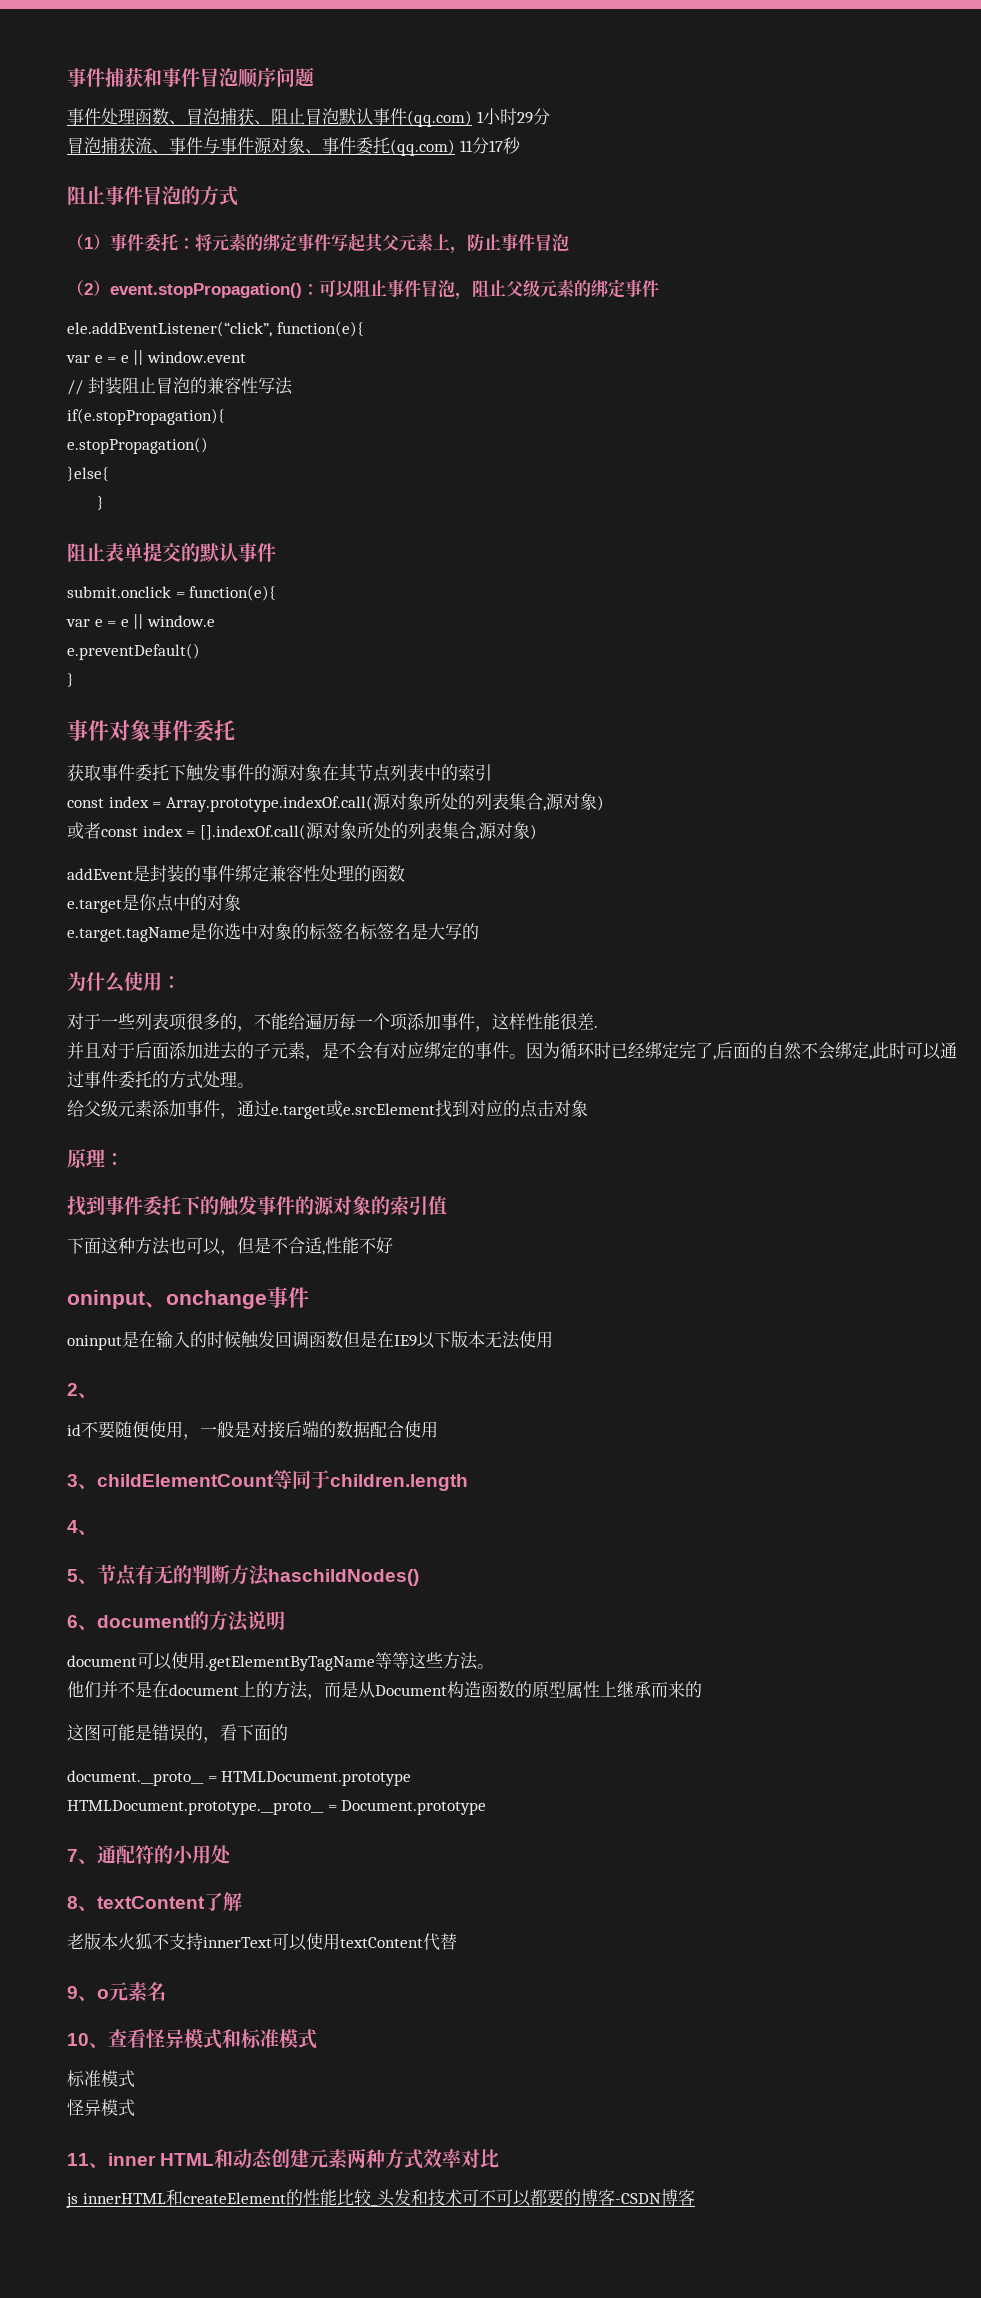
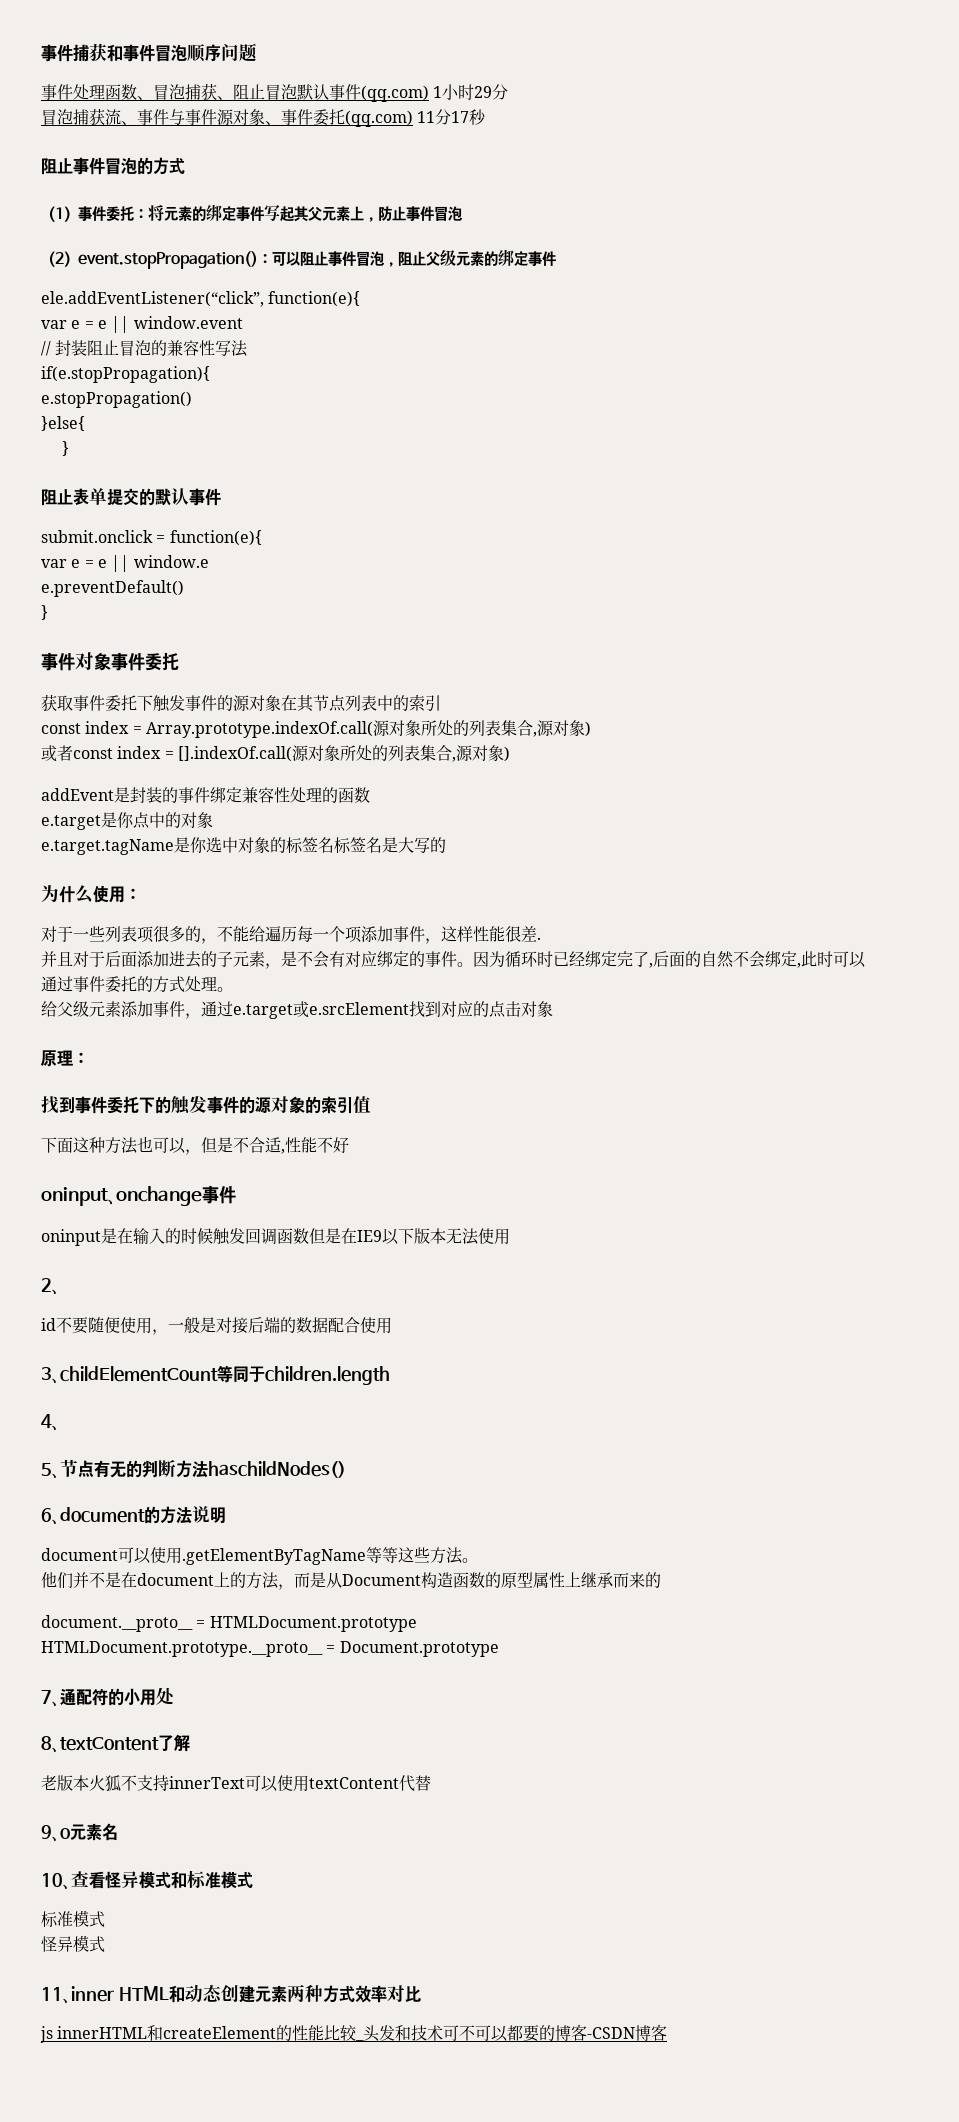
[67,1724,288,1743] // 这图可能是错误的，看下面的 -> (661, 1580) none

